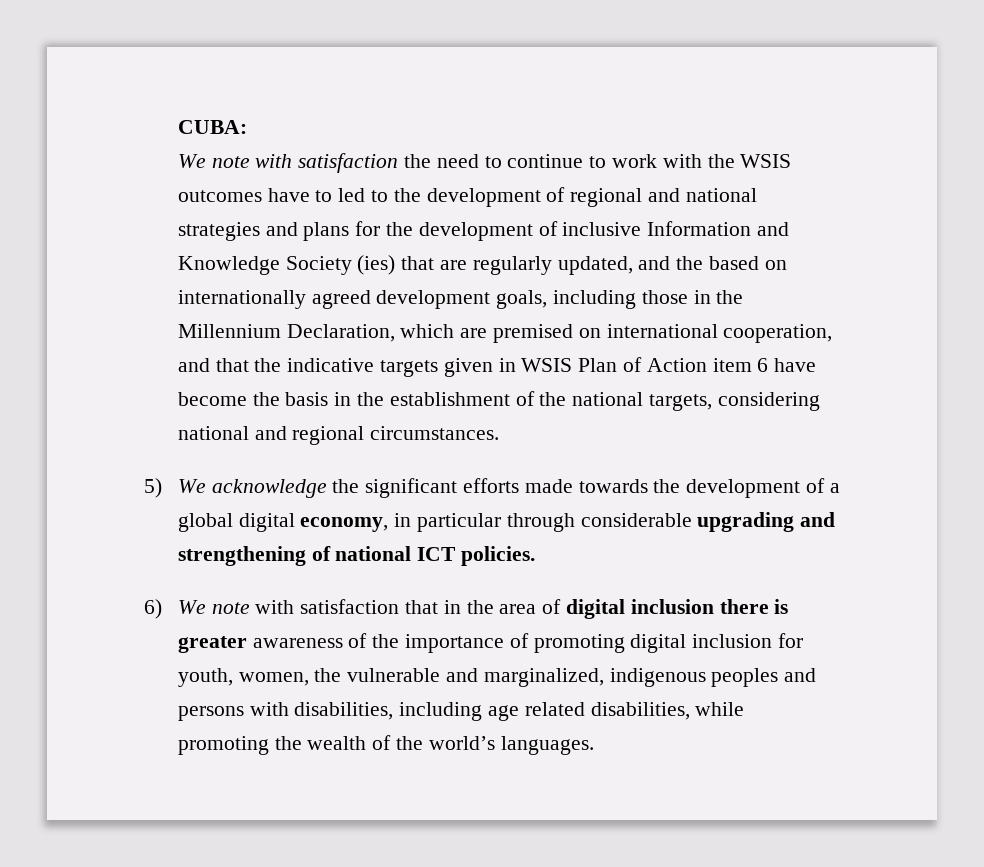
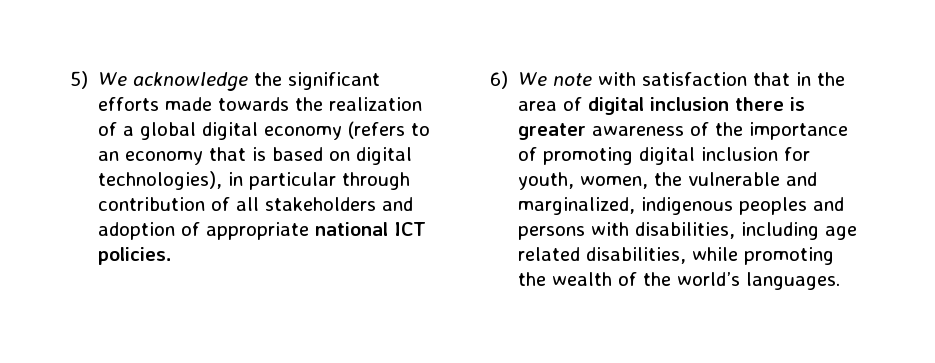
[177,120,247,134] [177,153,792,173] [177,187,757,207] [177,221,790,241] [177,255,787,275] [177,290,744,309] [177,324,833,343] [177,357,817,377] [177,391,820,411] [177,426,500,445] CUBA: // We note with satisfaction the need to continue to work with the WSIS outcomes have to led to the development of regional and national strategies and plans for the development of inclusive Information and Knowledge Society (ies) that are regularly updated, and the based on internationally agreed development goals, including those in the Millennium Declaration, which are premised on international cooperation, and that the indicative targets given in WSIS Plan of Action item 6 have become the basis in the establishment of the national targets, considering national and regional circumstances. // -> (70, 80) none
[686,479,801,498] development -> [329,97,423,111] realization
[300,512,836,532] [177,546,331,566] economy, in particular through considerable upgrading and strengthening of -> [264,121,431,140] [98,147,413,165] [98,171,411,190] [98,197,414,211] [98,222,310,240] economy (refers to an economy that is based on digital technologies), in particular through contribution of all stakeholders and adoption of appropriate

